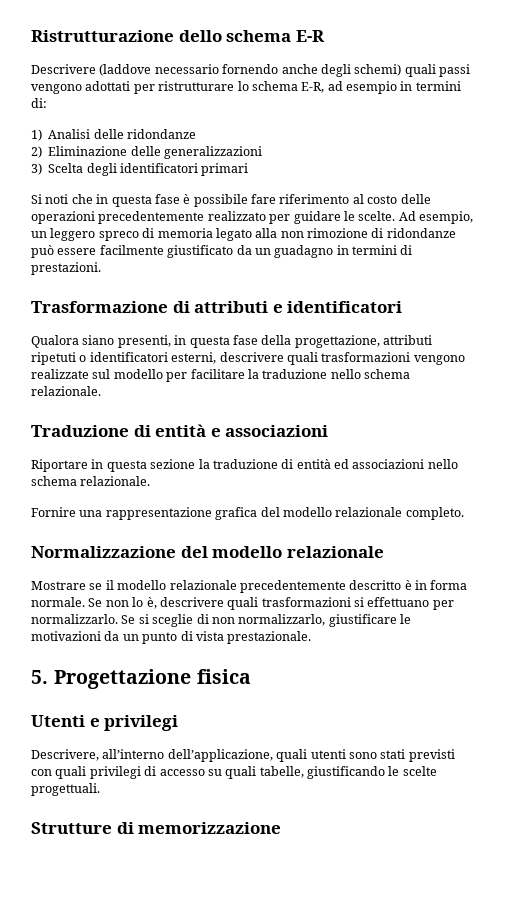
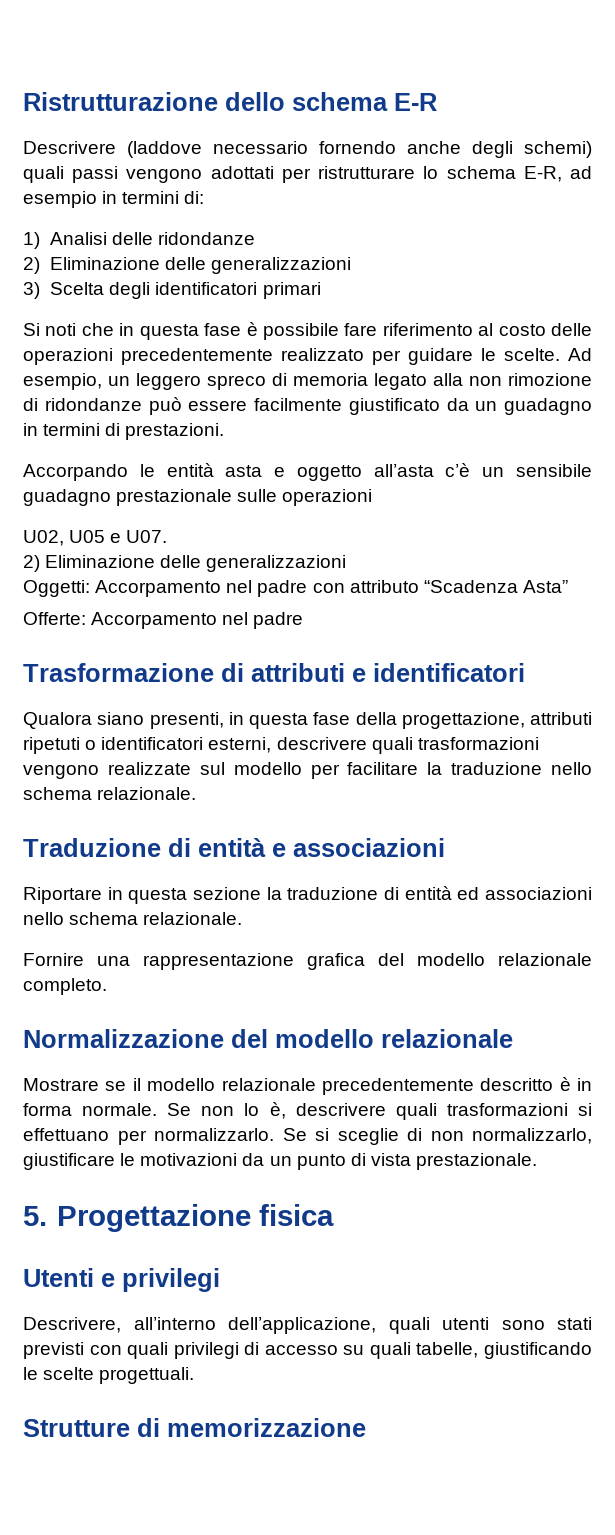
(101, 268) none -> [23,463,592,481] [23,489,373,506] [23,530,168,546] [23,555,347,572] [23,580,568,597] [23,612,304,629] // Accorpando le entità asta e oggetto all’asta c’è un sensibile guadagno prestazionale sulle operazioni // U02, U05 e U07. // 2) Eliminazione delle generalizzazioni // Oggetti: Accorpamento nel padre con attributo “Scadenza Asta” // Offerte: Accorpamento nel padre

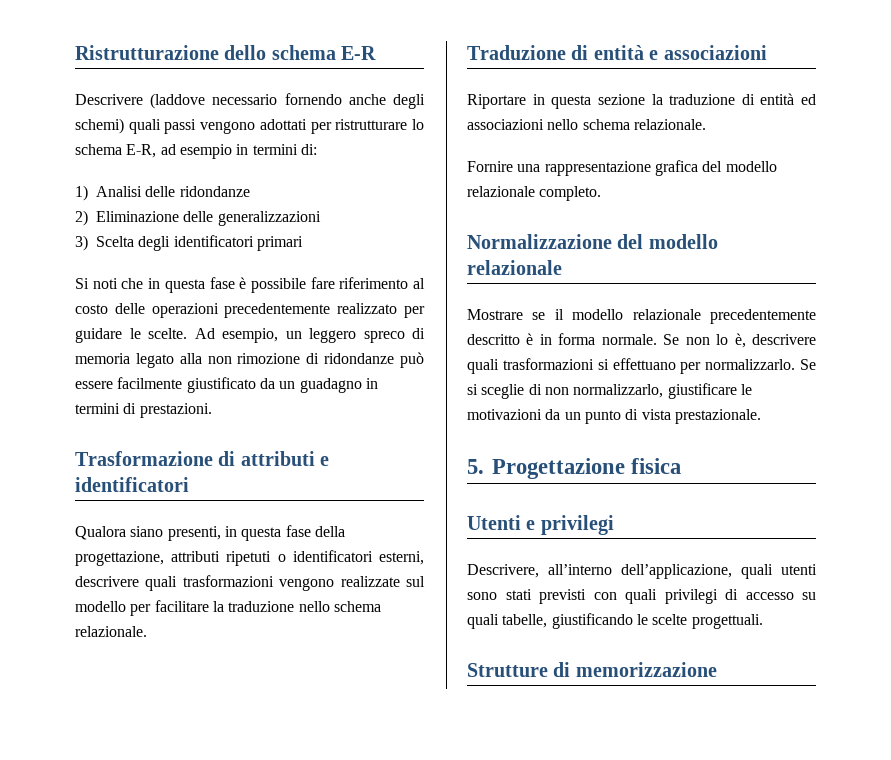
[23,463,592,481] [23,489,373,506] [23,530,168,546] [23,555,347,572] [23,580,568,597] [23,612,304,629] // Accorpando le entità asta e oggetto all’asta c’è un sensibile guadagno prestazionale sulle operazioni // U02, U05 e U07. // 2) Eliminazione delle generalizzazioni // Oggetti: Accorpamento nel padre con attributo “Scadenza Asta” // Offerte: Accorpamento nel padre -> (212, 410) none

